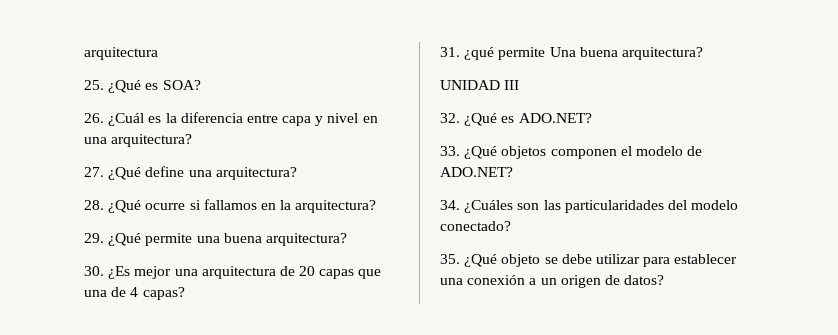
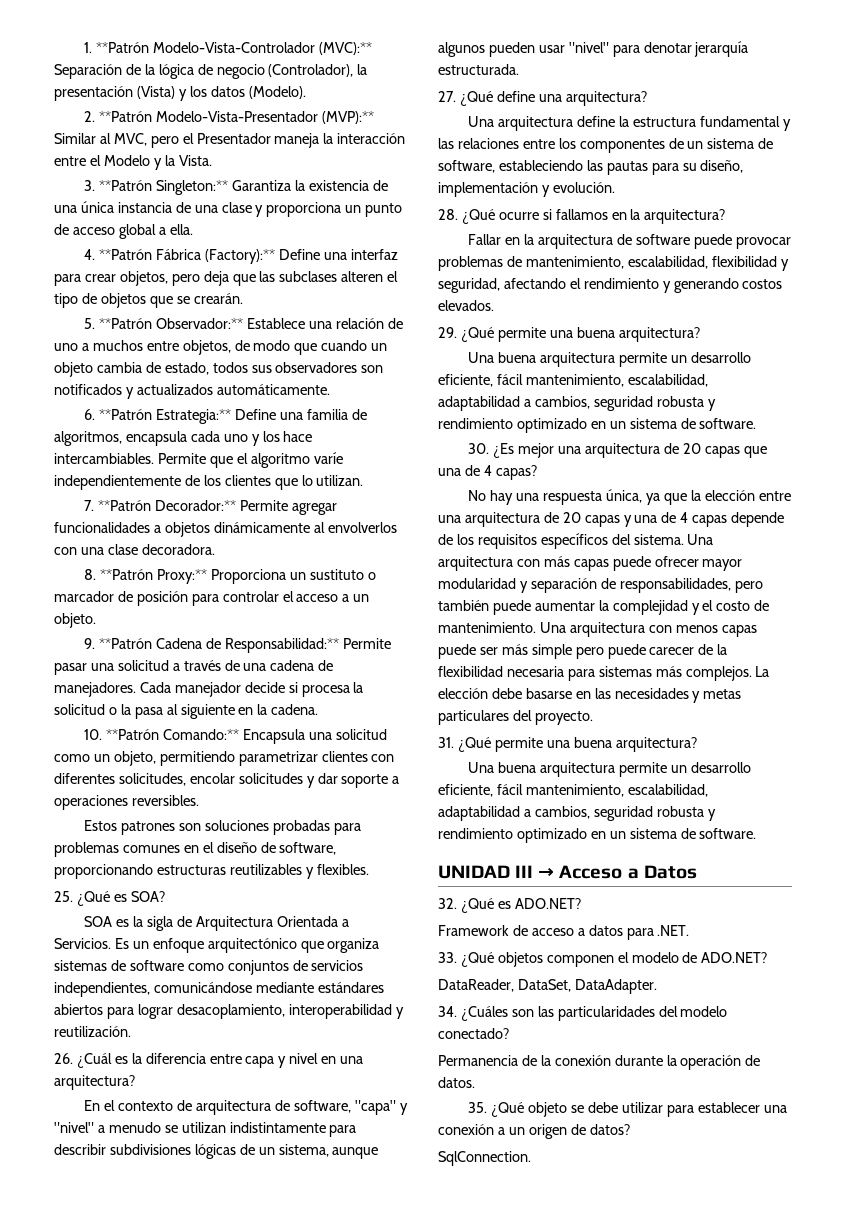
[84,47,158,60] [84,80,201,93] arquitectura // 25. ¿Qué es SOA? -> [84,42,373,55] [54,64,368,79] [54,86,306,101] [84,111,375,124] [54,133,406,148] [54,155,212,170] [84,180,388,195] [54,201,403,217] [54,224,193,239] [84,249,398,264] [54,271,399,286] [54,293,243,308] [84,318,403,329] [54,340,388,355] [54,362,384,377] [54,384,330,399] [84,409,367,424] [54,431,313,446] [54,452,343,468] [54,475,364,490] [84,500,338,515] [54,522,397,537] [54,544,215,555] [84,569,376,584] [54,591,370,606] [54,613,96,628] [84,638,392,653] [54,660,334,675] [54,682,364,697] [54,704,319,719] [84,729,388,744] [54,751,395,766] [54,773,400,788] [54,795,199,810] [84,820,362,835] [54,842,337,857] [54,864,369,879] [54,891,165,906] [84,916,349,931] [54,938,380,953] [54,960,364,975] [54,982,384,997] [54,1004,404,1019] [54,1026,131,1037] 1. **Patrón Modelo-Vista-Controlador (MVC):** Separación de la lógica de negocio (Controlador), la presentación (Vista) y los datos (Modelo). // 2. **Patrón Modelo-Vista-Presentador (MVP):** Similar al MVC, pero el Presentador maneja la interacción entre el Modelo y la Vista. // 3. **Patrón Singleton:** Garantiza la existencia de una única instancia de una clase y proporciona un punto de acceso global a ella. // 4. **Patrón Fábrica (Factory):** Define una interfaz para crear objetos, pero deja que las subclases alteren el tipo de objetos que se crearán. // 5. **Patrón Observador:** Establece una relación de uno a muchos entre objetos, de modo que cuando un objeto cambia de estado, todos sus observadores son notificados y actualizados automáticamente. // 6. **Patrón Estrategia:** Define una familia de algoritmos, encapsula cada uno y los hace intercambiables. Permite que el algoritmo varíe independientemente de los clientes que lo utilizan. // 7. **Patrón Decorador:** Permite agregar funcionalidades a objetos dinámicamente al envolverlos con una clase decoradora. // 8. **Patrón Proxy:** Proporciona un sustituto o marcador de posición para controlar el acceso a un objeto. // 9. **Patrón Cadena de Responsabilidad:** Permite pasar una solicitud a través de una cadena de manejadores. Cada manejador decide si procesa la solicitud o la pasa al siguiente en la cadena. // 10. **Patrón Comando:** Encapsula una solicitud como un objeto, permitiendo parametrizar clientes con diferentes solicitudes, encolar solicitudes y dar soporte a operaciones reversibles. // Estos patrones son soluciones probadas para problemas comunes en el diseño de software, proporcionando estructuras reutilizables y flexibles. // 25. ¿Qué es SOA? // SOA es la sigla de Arquitectura Orientada a Servicios. Es un enfoque arquitectónico que organiza sistemas de software como conjuntos de servicios independientes, comunicándose mediante estándares abiertos para lograr desacoplamiento, interoperabilidad y reutilización.
(193, 140) none -> [84,1100,408,1115] [54,1122,357,1137] [54,1144,379,1159] [438,41,749,57] [438,64,519,75] // En el contexto de arquitectura de software, "capa" y "nivel" a menudo se utilizan indistintamente para describir subdivisiones lógicas de un sistema, aunque algunos pueden usar "nivel" para denotar jerarquía estructurada.
(297, 173) none -> [468,116,791,131] [438,138,774,153] [438,160,744,175] [438,182,615,197] // Una arquitectura define la estructura fundamental y las relaciones entre los componentes de un sistema de software, estableciendo las pautas para su diseño, implementación y evolución.
(377, 206) none -> [468,234,791,249] [438,256,789,271] [438,278,783,293] [438,300,494,311] // Fallar en la arquitectura de software puede provocar problemas de mantenimiento, escalabilidad, flexibilidad y seguridad, afectando el rendimiento y generando costos elevados.
(347, 239) none -> [468,352,752,367] [438,374,708,387] [438,396,716,411] [438,418,757,433] // Una buena arquitectura permite un desarrollo eficiente, fácil mantenimiento, escalabilidad, adaptabilidad a cambios, seguridad robusta y rendimiento optimizado en un sistema de software.
[440,47,703,60] [440,80,520,90] [440,113,592,126] 31. ¿qué permite Una buena arquitectura? // UNIDAD III // 32. ¿Qué es ADO.NET? -> [468,489,791,505] [438,512,785,527] [438,533,714,549] [438,556,743,571] [438,578,763,593] [438,600,770,615] [438,622,757,637] [438,644,728,659] [438,666,770,681] [438,688,742,703] [438,710,593,725] [438,737,697,752] [468,762,752,777] [438,784,708,797] [438,806,716,821] [438,828,757,843] [438,865,697,879] [438,898,581,913] [438,925,690,940] No hay una respuesta única, ya que la elección entre una arquitectura de 20 capas y una de 4 capas depende de los requisitos específicos del sistema. Una arquitectura con más capas puede ofrecer mayor modularidad y separación de responsabilidades, pero también puede aumentar la complejidad y el costo de mantenimiento. Una arquitectura con menos capas puede ser más simple pero puede carecer de la flexibilidad necesaria para sistemas más complejos. La elección debe basarse en las necesidades y metas particulares del proyecto. // 31. ¿Qué permite una buena arquitectura? // Una buena arquitectura permite un desarrollo eficiente, fácil mantenimiento, escalabilidad, adaptabilidad a cambios, seguridad robusta y rendimiento optimizado en un sistema de software. // UNIDAD III → Acceso a Datos // 32. ¿Qué es ADO.NET? // Framework de acceso a datos para .NET.
(513, 172) none -> [438,979,657,994] // DataReader, DataSet, DataAdapter.
(511, 226) none -> [438,1055,761,1070] [438,1077,475,1088] // Permanencia de la conexión durante la operación de datos.
(665, 280) none -> [438,1151,531,1166] // SqlConnection.

